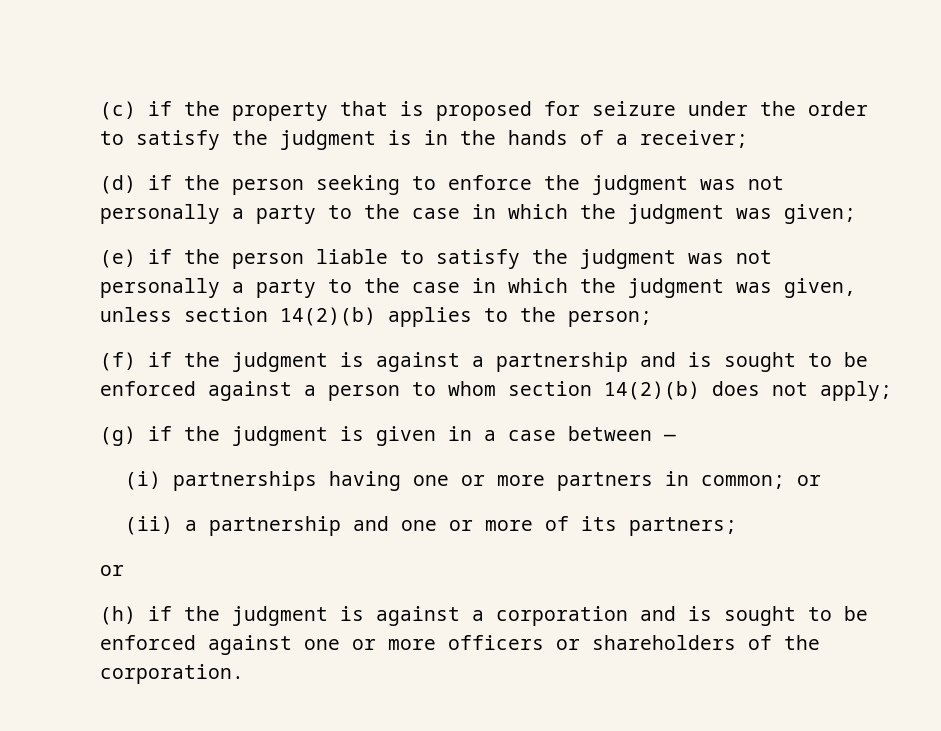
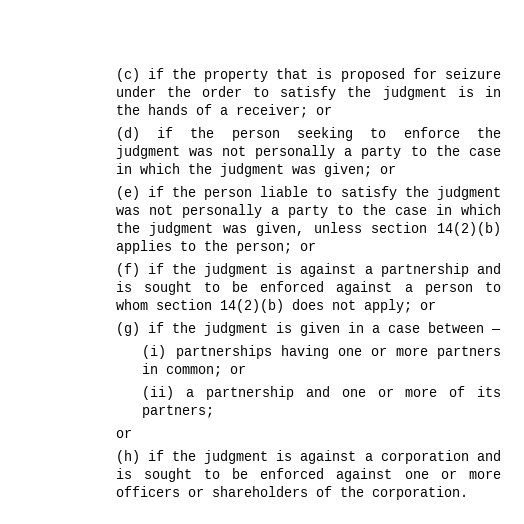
(748, 139) none -> [315,106,332,115] or
(856, 214) none -> [379,165,396,174] or
(652, 319) none -> [299,242,316,251] or
(892, 391) none -> [419,301,436,310] or

